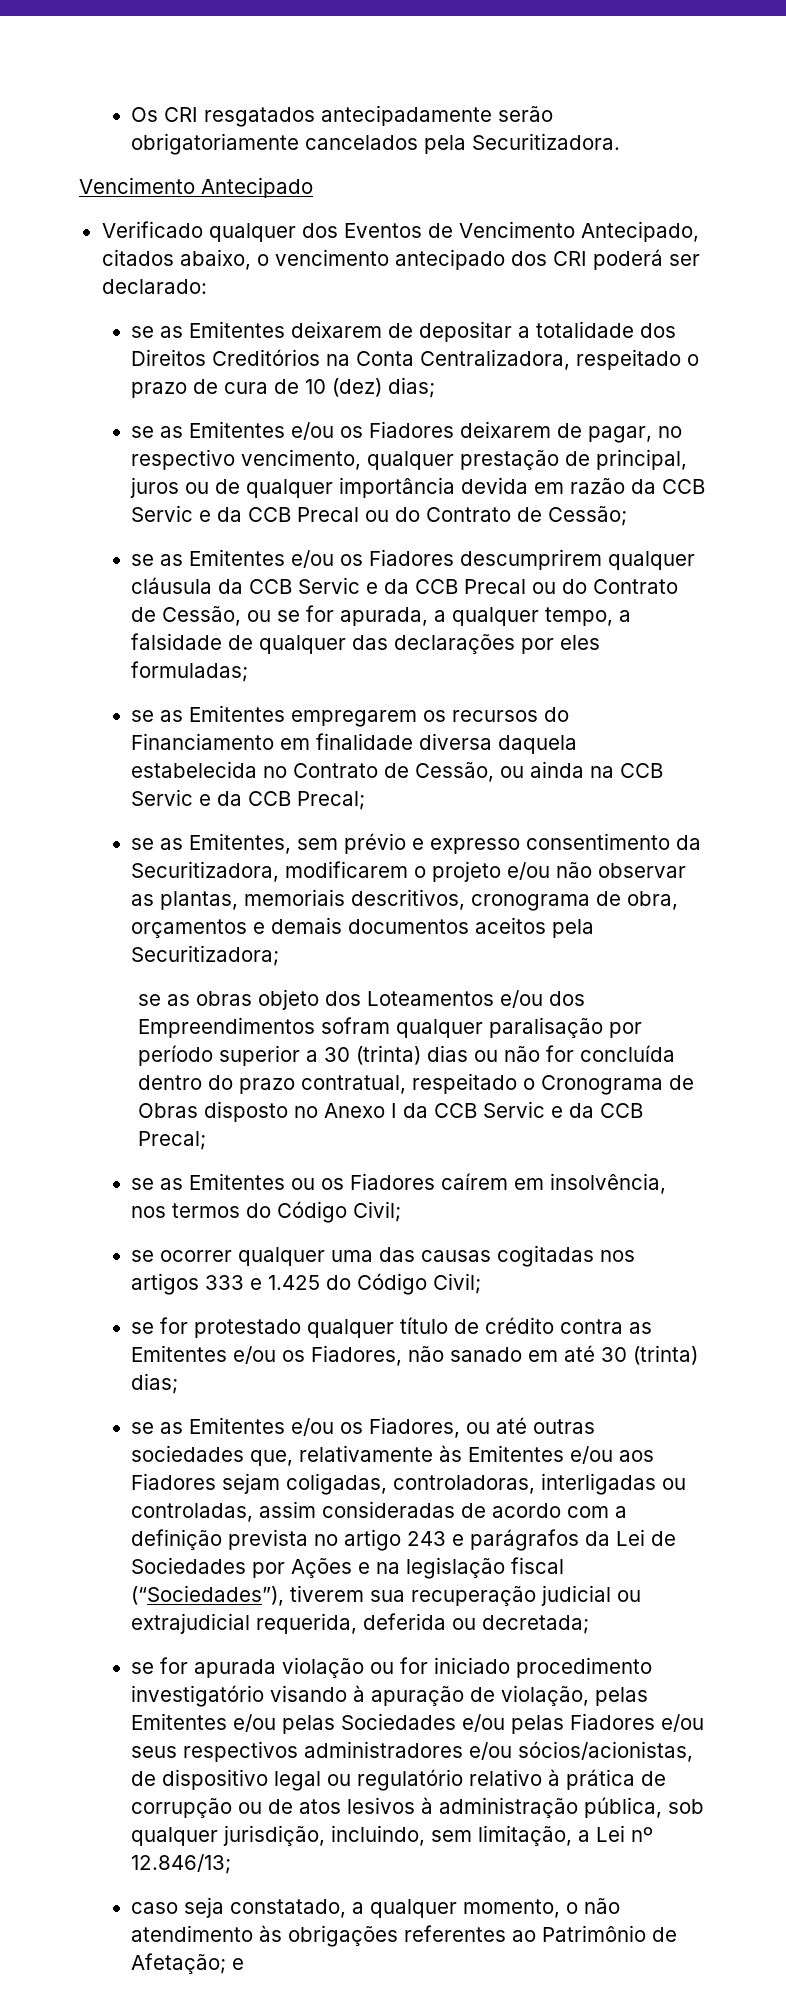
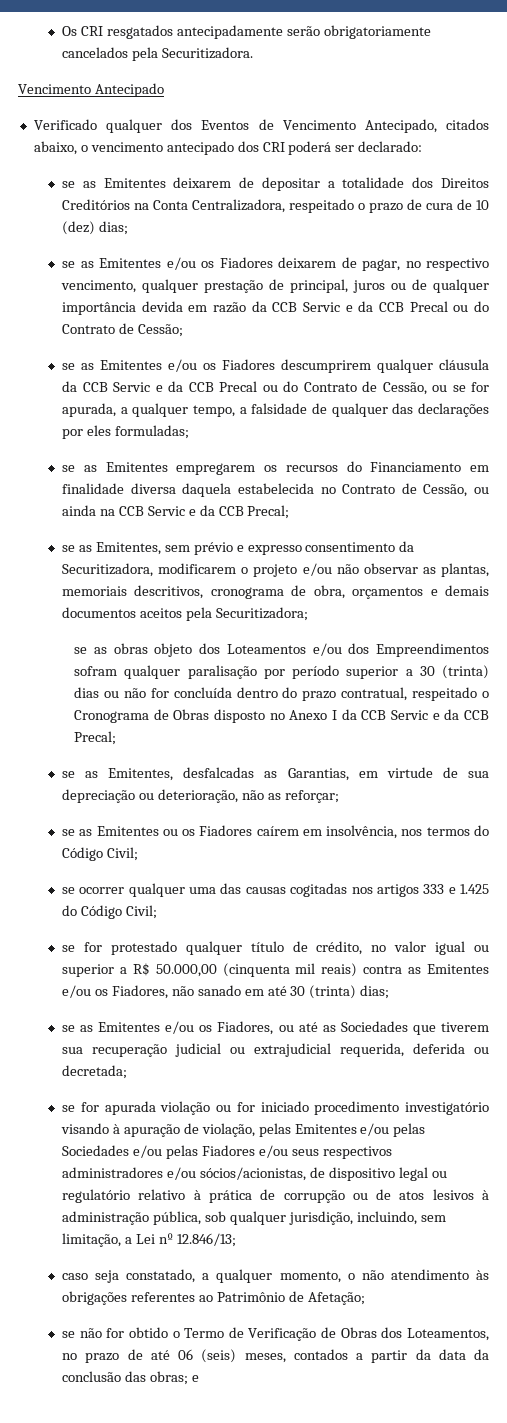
(207, 1140) none -> [62,767,489,781] [62,789,339,803] // se as Emitentes, desfalcadas as Garantias, em virtude de sua depreciação ou deterioração, não as reforçar;
[485,1317,555,1334] crédito -> [316,941,490,955] [62,963,358,977] crédito, no valor igual ou superior a R$ 50.000,00 (cinquenta mil reais)
[533,1419,596,1434] [131,1445,655,1466] [131,1473,687,1495] [131,1501,628,1522] [131,1529,677,1551] [131,1557,565,1579] [131,1585,285,1606] outras sociedades que, relativamente às Emitentes e/ou aos Fiadores sejam coligadas, controladoras, interligadas ou controladas, assim consideradas de acordo com a definição prevista no artigo 243 e parágrafos da Lei de Sociedades por Ações e na legislação fiscal (“Sociedades”), -> [322,1021,436,1035] as Sociedades que
(227, 1963) none -> [62,1327,489,1341] [62,1349,489,1363] [62,1371,188,1385] // se não for obtido o Termo de Verificação de Obras dos Loteamentos, no prazo de até 06 (seis) meses, contados a partir da data da conclusão das obras;

